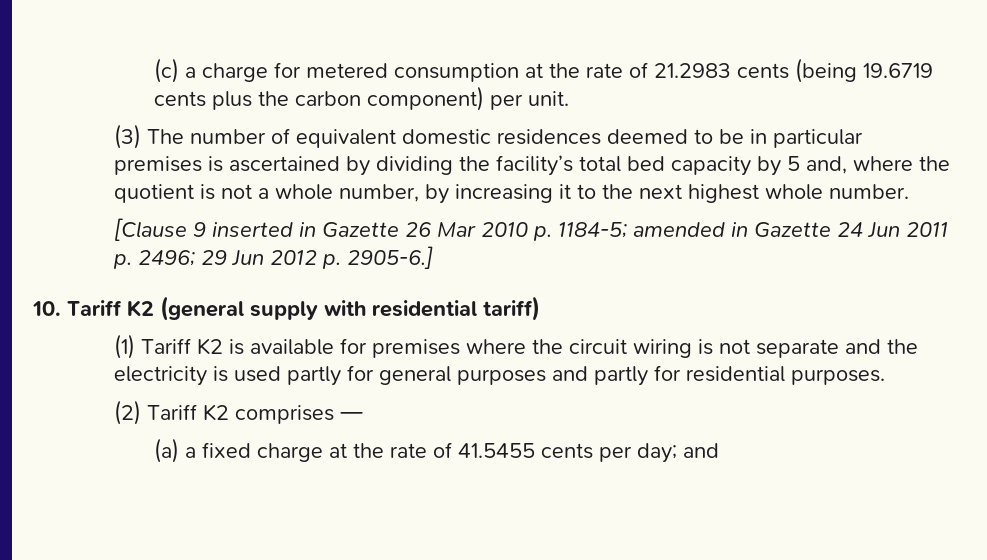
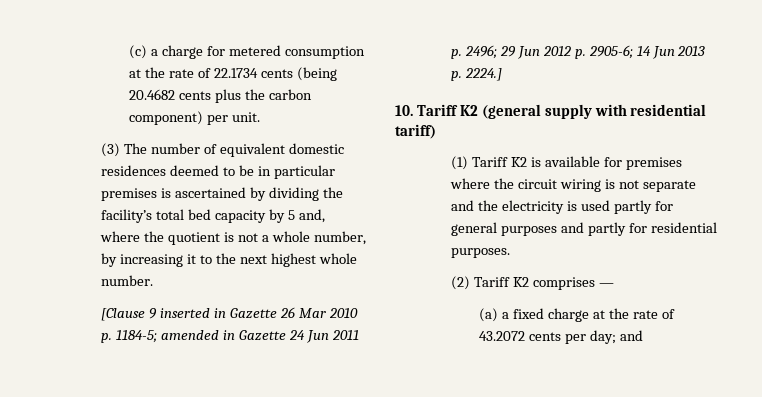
[654,63,732,78] 21.2983 -> [214,68,259,78] 22.1734
[863,63,934,78] 19.6719 -> [129,89,176,100] 20.4682
[346,246,433,269] 2905-6.] -> [588,45,706,59] [451,68,503,81] 2905-6; 14 Jun 2013 p. 2224.]
[458,443,536,458] 41.5455 -> [479,331,526,341] 43.2072

